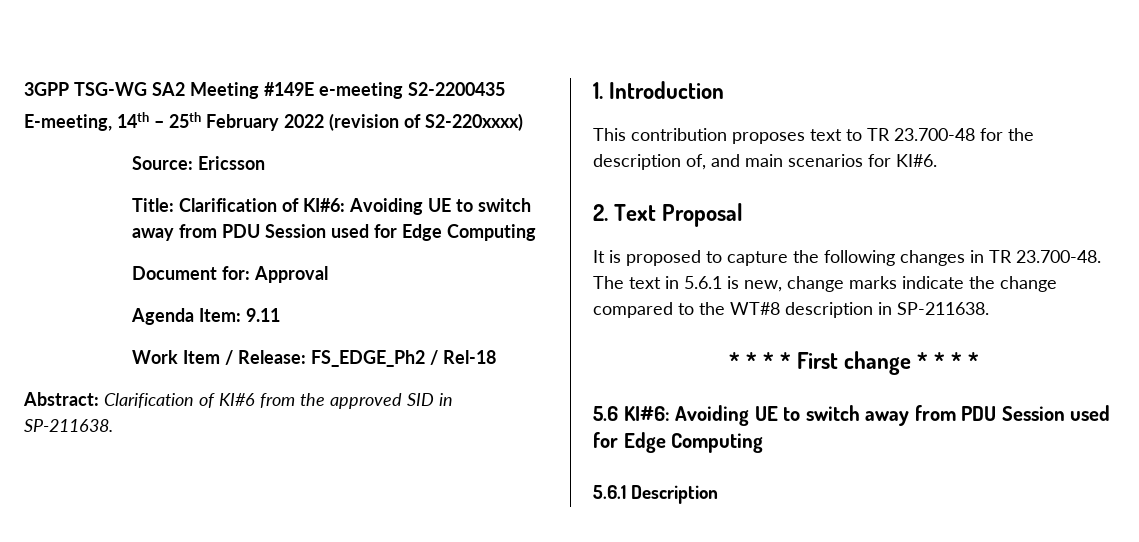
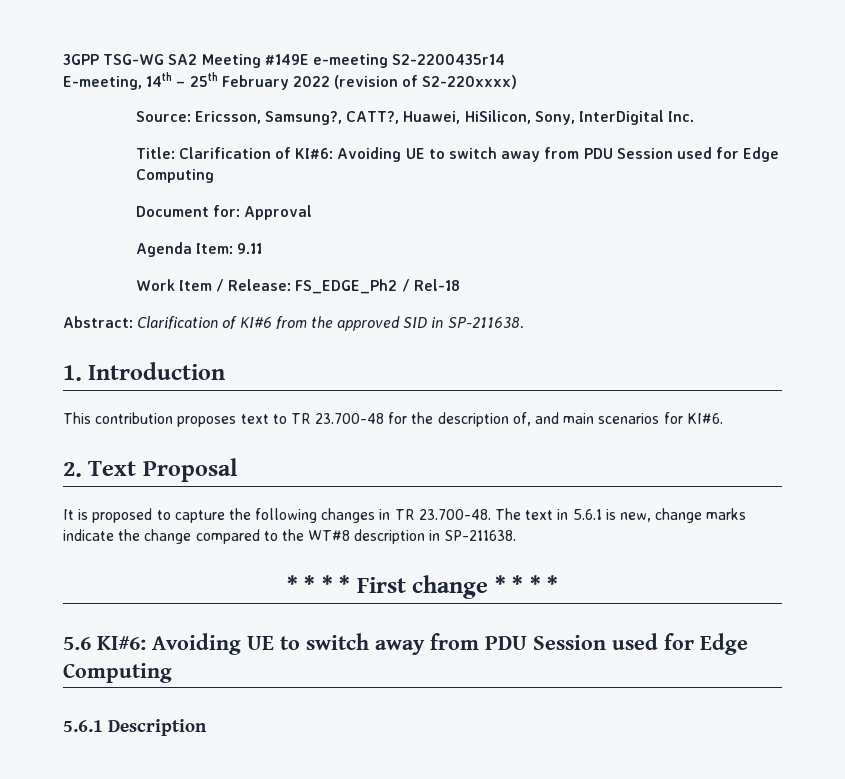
[408,82,505,96] S2-2200435 -> [392,54,506,65] S2-2200435r14
[197,156,265,170] Ericsson -> [194,110,695,125] Ericsson, Samsung?, CATT?, Huawei, HiSilicon, Sony, InterDigital Inc.

